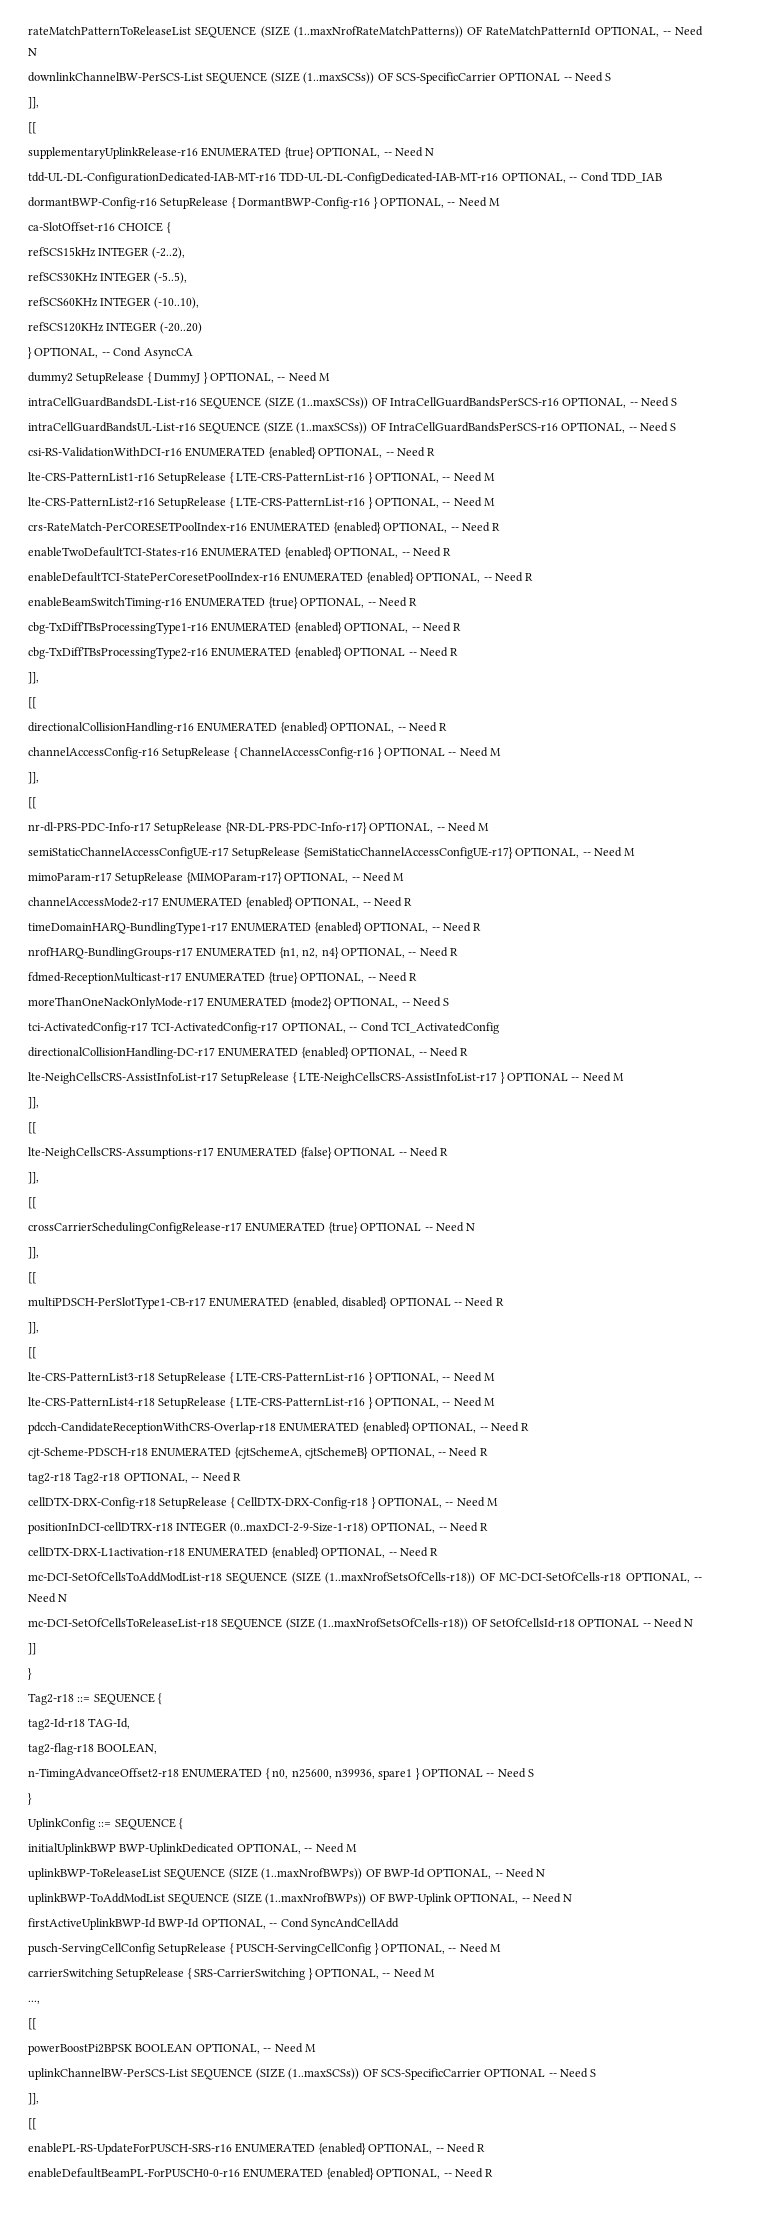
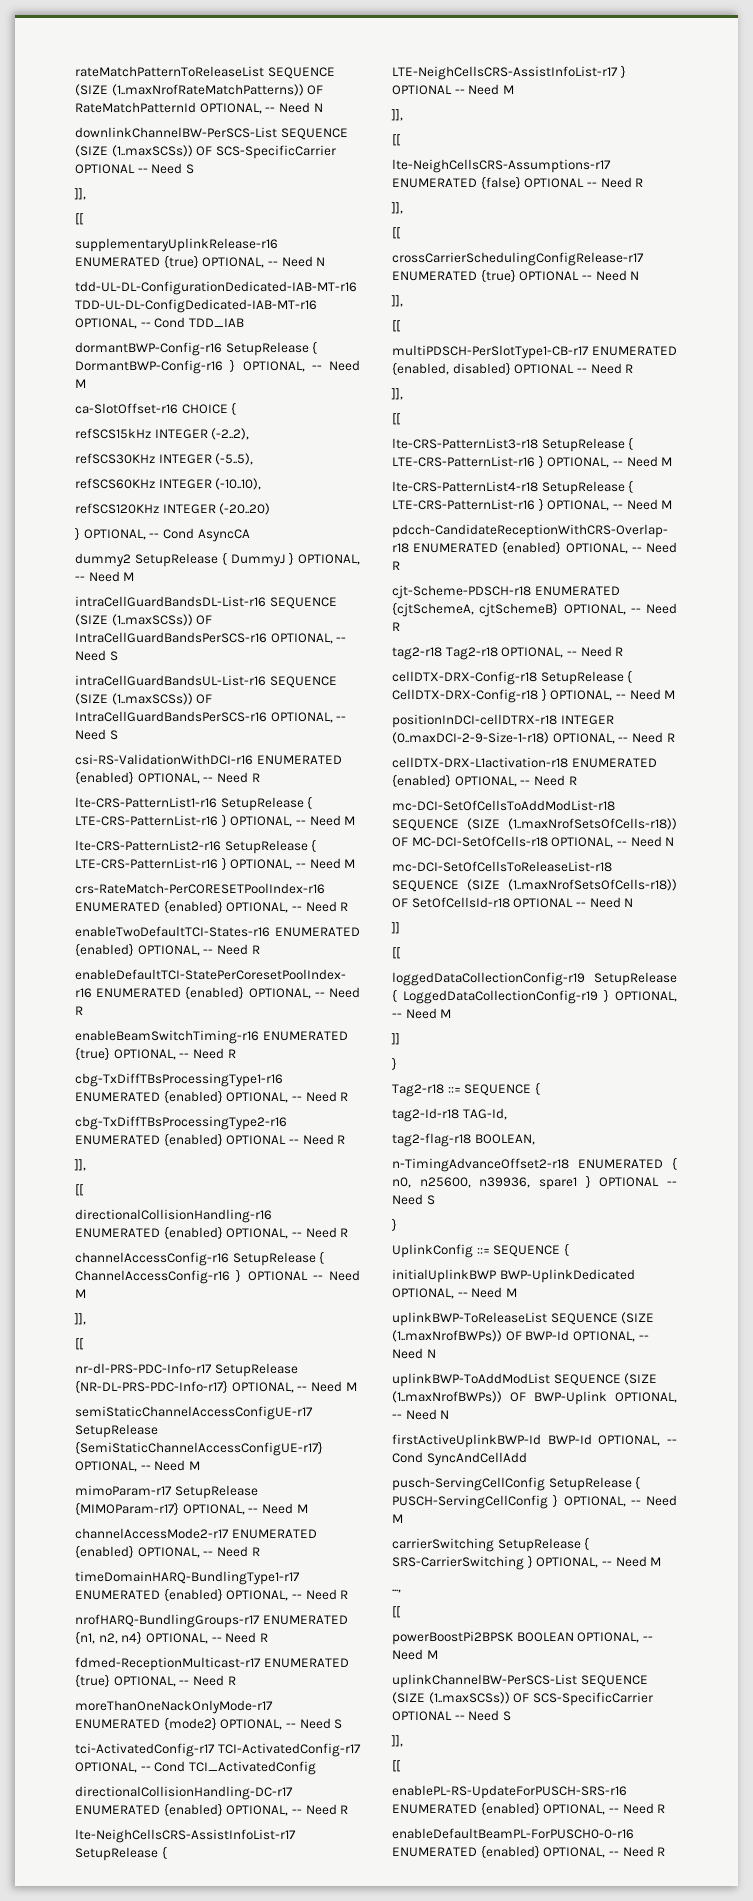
(36, 1649) none -> [392,947,401,959] [392,972,677,986] [392,989,677,1004] [392,1008,452,1019] [391,1033,400,1045] // [[ // loggedDataCollectionConfig-r19 SetupRelease { LoggedDataCollectionConfig-r19 } OPTIONAL, -- Need M // ]]

